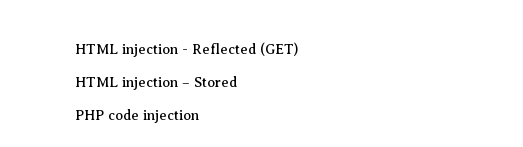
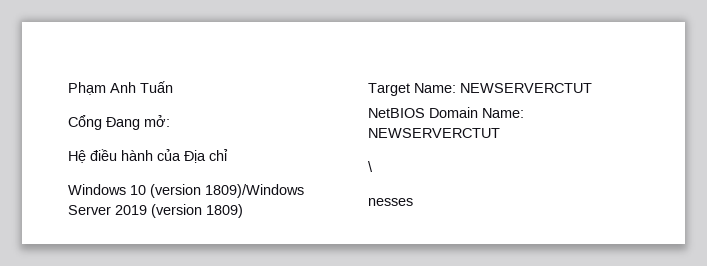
[75,42,298,57] [75,76,237,90] [75,109,199,123] HTML injection - Reflected (GET) // HTML injection – Stored // PHP code injection -> [68,81,173,95] [68,115,170,130] [68,149,228,163] [68,184,304,198] [68,204,243,218] [368,83,592,96] [368,107,524,118] [368,128,500,138] [368,161,373,172] [368,198,413,206] Phạm Anh Tuấn // Cổng Đang mở: // Hệ điều hành của Địa chỉ // Windows 10 (version 1809)/Windows Server 2019 (version 1809) // Target Name: NEWSERVERCTUT // NetBIOS Domain Name: NEWSERVERCTUT // \ // nesses

